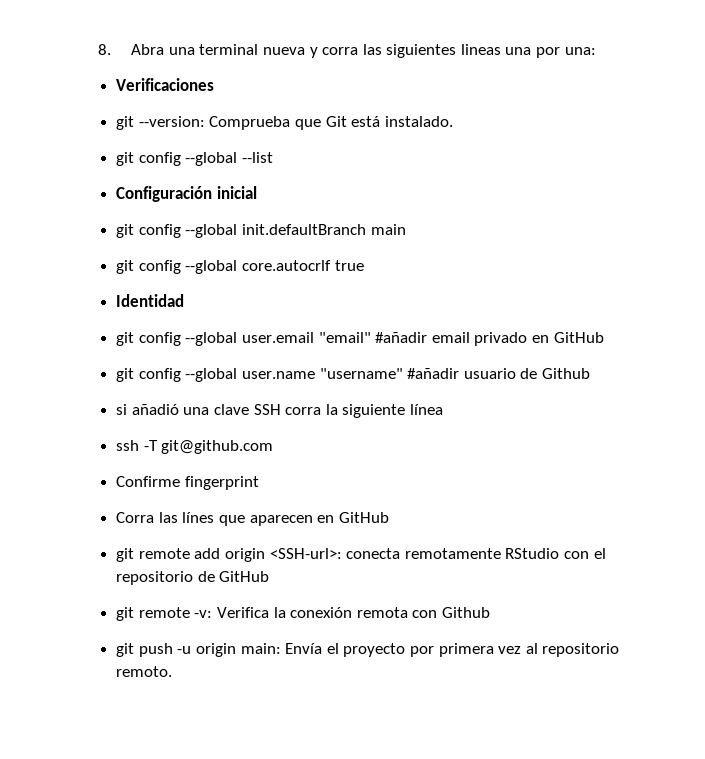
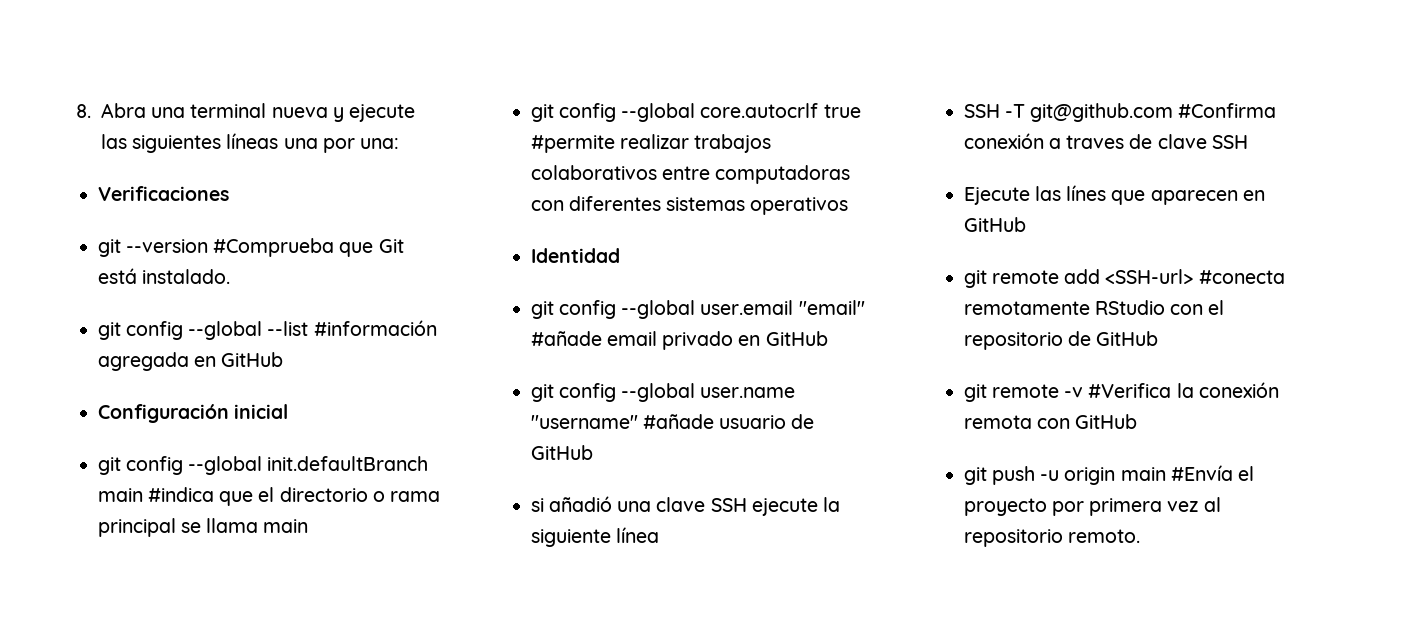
[322,47,359,55] corra -> [349,104,416,122] ejecute
[460,44,501,55] lineas -> [226,133,279,149] líneas
[138,116,291,130] --version: Comprueba -> [125,238,335,257] --version #Comprueba
(274, 157) none -> [313,320,437,336] [97,352,284,371] #información agregada en GitHub
(406, 229) none -> [147,487,441,506] [97,518,309,537] #indica que el directorio o rama principal se llama main
(364, 265) none -> [530,134,772,153] [530,165,851,184] [530,196,849,215] #permite realizar trabajos colaborativos entre computadoras con diferentes sistemas operativos
[375,332,428,343] #añadir -> [530,331,602,346] #añade
[407,368,460,379] #añadir -> [642,414,714,429] #añade
[541,368,590,379] Github -> [530,445,593,460] GitHub
[285,407,322,415] corra -> [751,498,818,516] ejecute
[116,440,140,451] ssh -> [963,104,1000,118] SSH
[116,476,259,490] [116,512,155,523] // Confirme fingerprint // Corra -> [1178,103,1277,118] [963,133,1248,149] [963,187,1030,205] #Confirma conexión a traves de clave SSH // Ejecute
[225,548,401,562] origin <SSH-url>: conecta -> [1105,269,1285,284] <SSH-url> #conecta
[194,607,270,618] -v: Verifica -> [1064,383,1172,398] -v #Verifica
[441,607,490,618] Github -> [1075,414,1138,429] GitHub
[240,643,323,654] main: Envía -> [1120,465,1233,481] main #Envía

